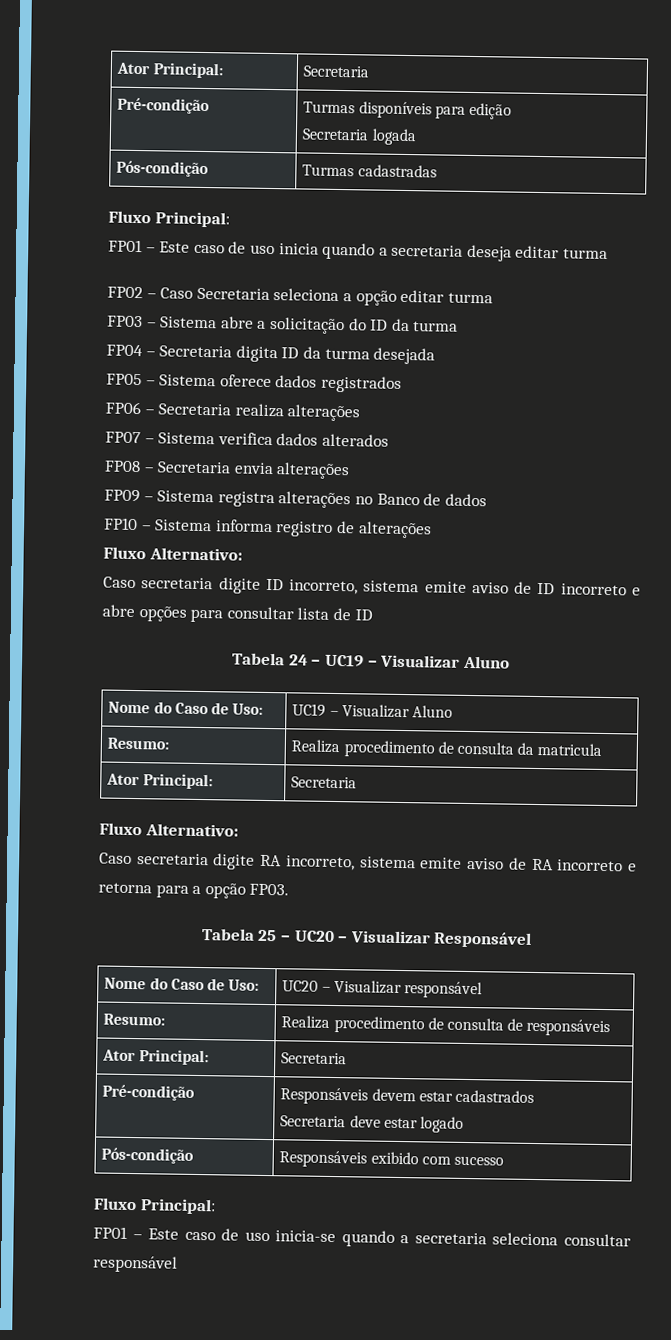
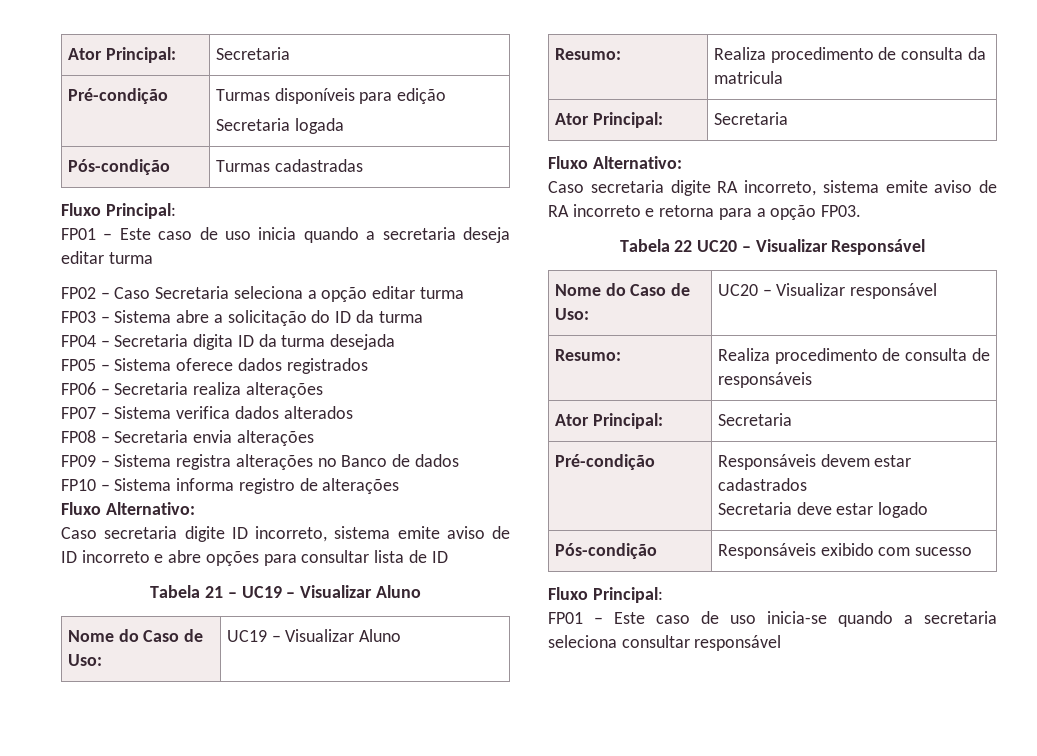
[288,654,308,666] 24 -> [205,586,224,598] 21
[257,929,291,942] 25 – -> [674,240,693,252] 22

